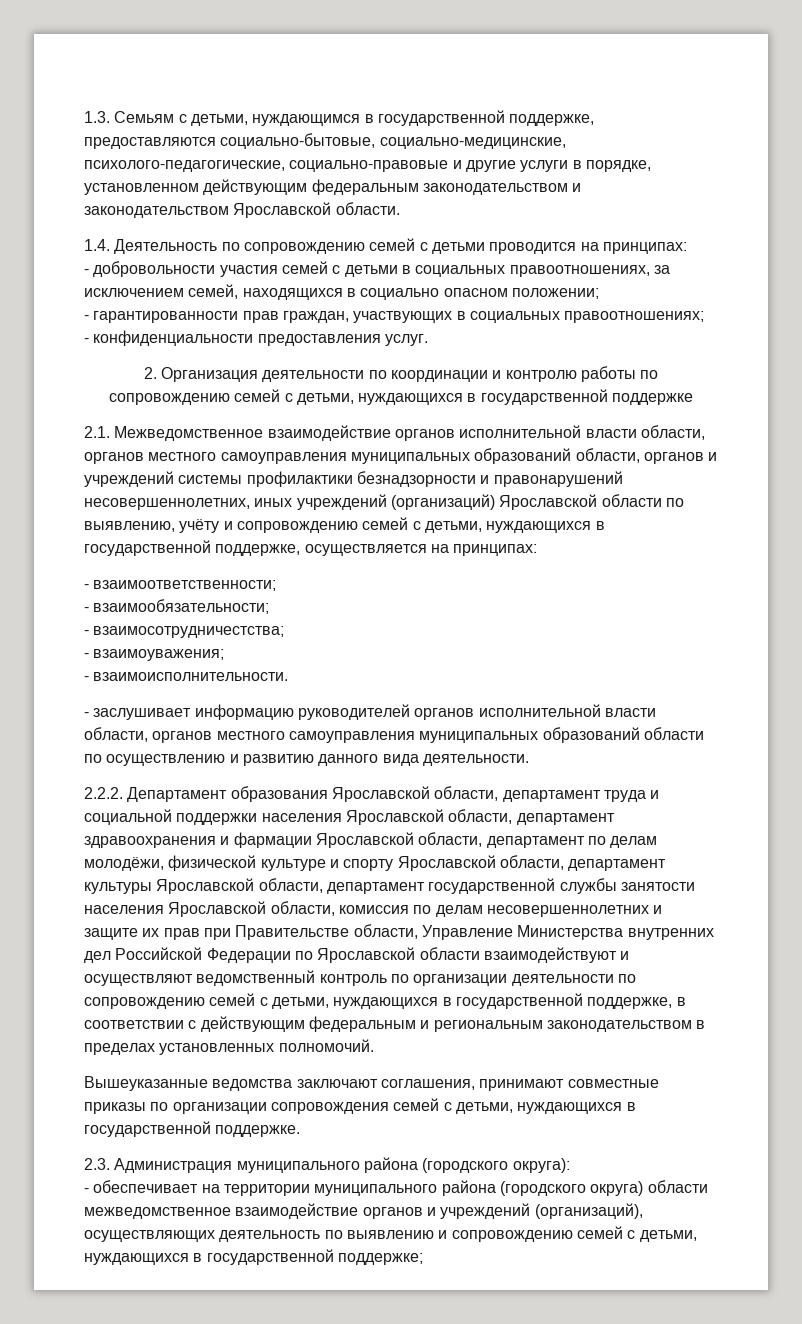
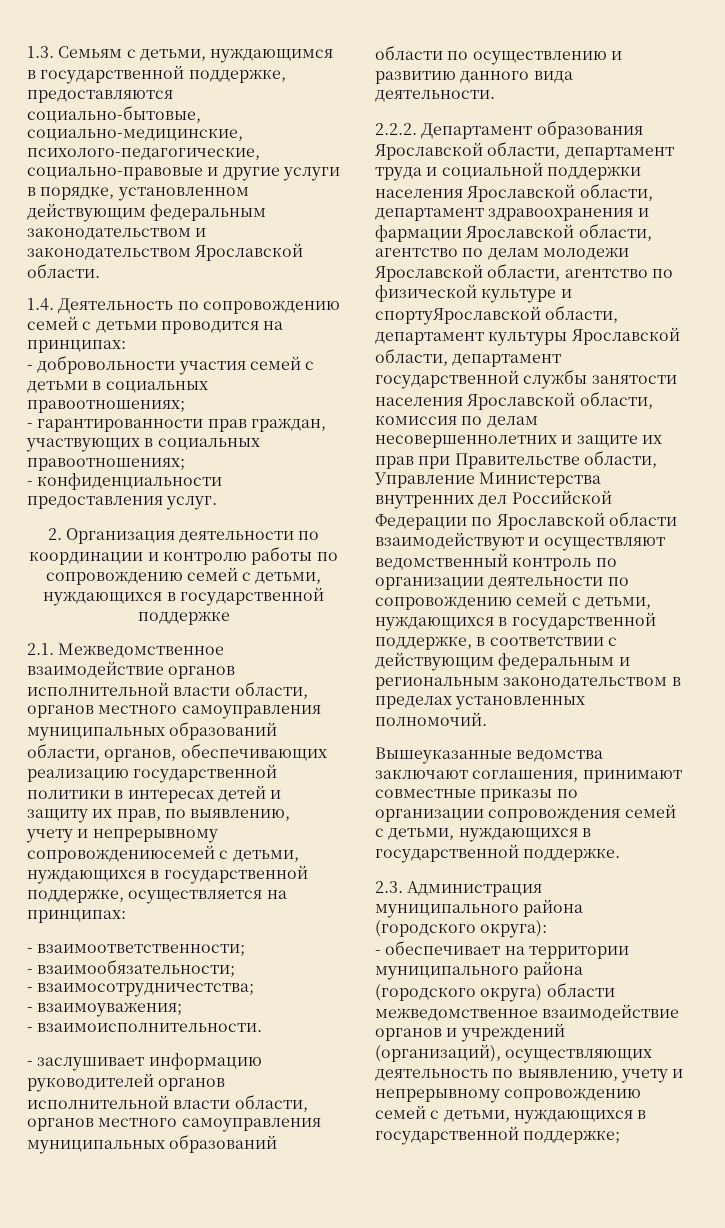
[509,265,670,277] [84,284,599,300] правоотношениях, за исключением семей, находящихся в социально опасном положении; -> [27,400,185,413] правоотношениях;
[643,452,718,464] [84,471,623,487] [84,494,684,510] [84,517,409,533] органов и учреждений системы профилактики безнадзорности и правонарушений несовершеннолетних, иных учреждений (организаций) Ярославской области по выявлению, учёту и сопровождению семей -> [104,743,327,762] [27,764,278,783] [27,785,282,803] [27,809,291,823] [26,829,218,843] [27,845,215,863] органов, обеспечивающих реализацию государственной политики в интересах детей и защиту их прав, по выявлению, учету и непрерывному сопровождениюсемей
[486,836,658,848] [84,857,164,871] департамент по делам молодёжи, -> [375,247,629,260] [375,263,673,282] агентство по делам молодежи Ярославской области, агентство по
[343,855,496,871] спорту Ярославской -> [375,306,541,325] спортуЯрославской
[346,1230,448,1239] выявлению и -> [517,1069,684,1083] [375,1089,500,1103] выявлению, учету и непрерывному

